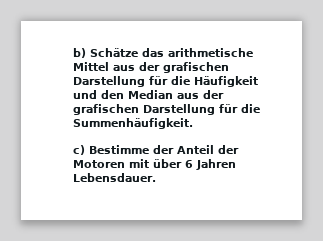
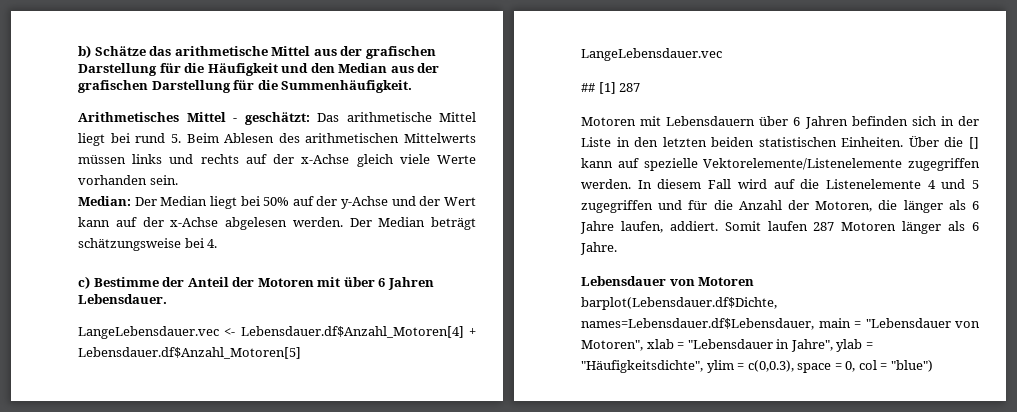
(193, 123) none -> [78,112,476,125] [78,133,476,146] [78,154,477,167] [78,175,178,185] [78,196,476,209] [78,217,476,230] [78,238,218,251] // Arithmetisches Mittel - geschätzt: Das arithmetische Mittel liegt bei rund 5. Beim Ablesen des arithmetischen Mittelwerts müssen links und rechts auf der x-Achse gleich viele Werte vorhanden sein. // Median: Der Median liegt bei 50% auf der y-Achse und der Wert kann auf der x-Achse abgelesen werden. Der Median beträgt schätzungsweise bei 4.
(156, 177) none -> [78,326,476,339] [78,347,301,359] [581,48,722,61] [581,82,641,94] [581,116,979,129] [581,136,979,149] [581,158,980,171] [581,179,979,189] [581,200,979,213] [580,221,979,234] [580,242,617,255] [581,276,755,286] [581,297,777,310] [581,318,980,330] [581,339,873,352] [581,360,933,373] // LangeLebensdauer.vec <- Lebensdauer.df$Anzahl_Motoren[4] + Lebensdauer.df$Anzahl_Motoren[5] // LangeLebensdauer.vec // ## [1] 287 // Motoren mit Lebensdauern über 6 Jahren befinden sich in der Liste in den letzten beiden statistischen Einheiten. Über die [] kann auf spezielle Vektorelemente/Listenelemente zugegriffen werden. In diesem Fall wird auf die Listenelemente 4 und 5 zugegriffen und für die Anzahl der Motoren, die länger als 6 Jahre laufen, addiert. Somit laufen 287 Motoren länger als 6 Jahre. // Lebensdauer von Motoren // barplot(Lebensdauer.df$Dichte, names=Lebensdauer.df$Lebensdauer, main = "Lebensdauer von Motoren", xlab = "Lebensdauer in Jahre", ylab = "Häufigkeitsdichte", ylim = c(0,0.3), space = 0, col = "blue")

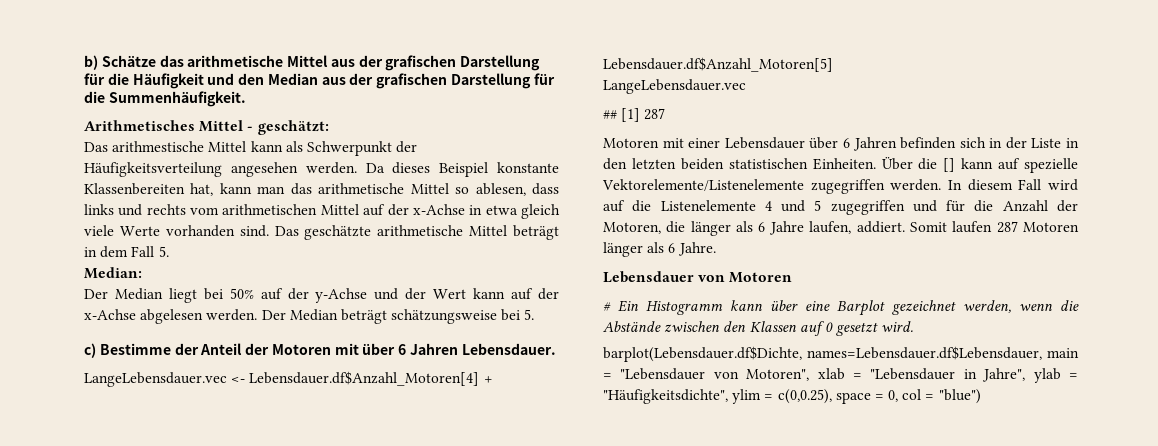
[317,112,476,122] [78,133,476,146] [78,154,350,164] Das arithmetische Mittel liegt bei rund 5. Beim Ablesen des arithmetischen Mittelwerts müssen links und rechts auf der x-Achse -> [84,141,418,156] [84,162,559,177] [84,183,560,196] [84,204,518,216] // Das arithmestische Mittel kann als Schwerpunkt der Häufigkeitsverteilung angesehen werden. Da dieses Beispiel konstante Klassenbereiten hat, kann man das arithmetische Mittel so ablesen, dass links und rechts vom arithmetischen Mittel auf der x-Achse in etwa
[149,175,178,185] sein. -> [239,225,559,240] [84,246,169,258] sind. Das geschätzte arithmetische Mittel beträgt in dem Fall 5.
(131, 201) none -> (142, 273) //
[207,239,218,248] 4. -> [524,309,535,320] 5.
[666,116,756,126] Lebensdauern -> [688,137,805,149] einer Lebensdauer
(755, 281) none -> [603,300,1079,316] [603,321,914,336] // # Ein Histogramm kann über eine Barplot gezeichnet werden, wenn die Abstände zwischen den Klassen auf 0 gesetzt wird.
[747,360,794,372] c(0,0.3), -> [777,389,832,404] c(0,0.25),

